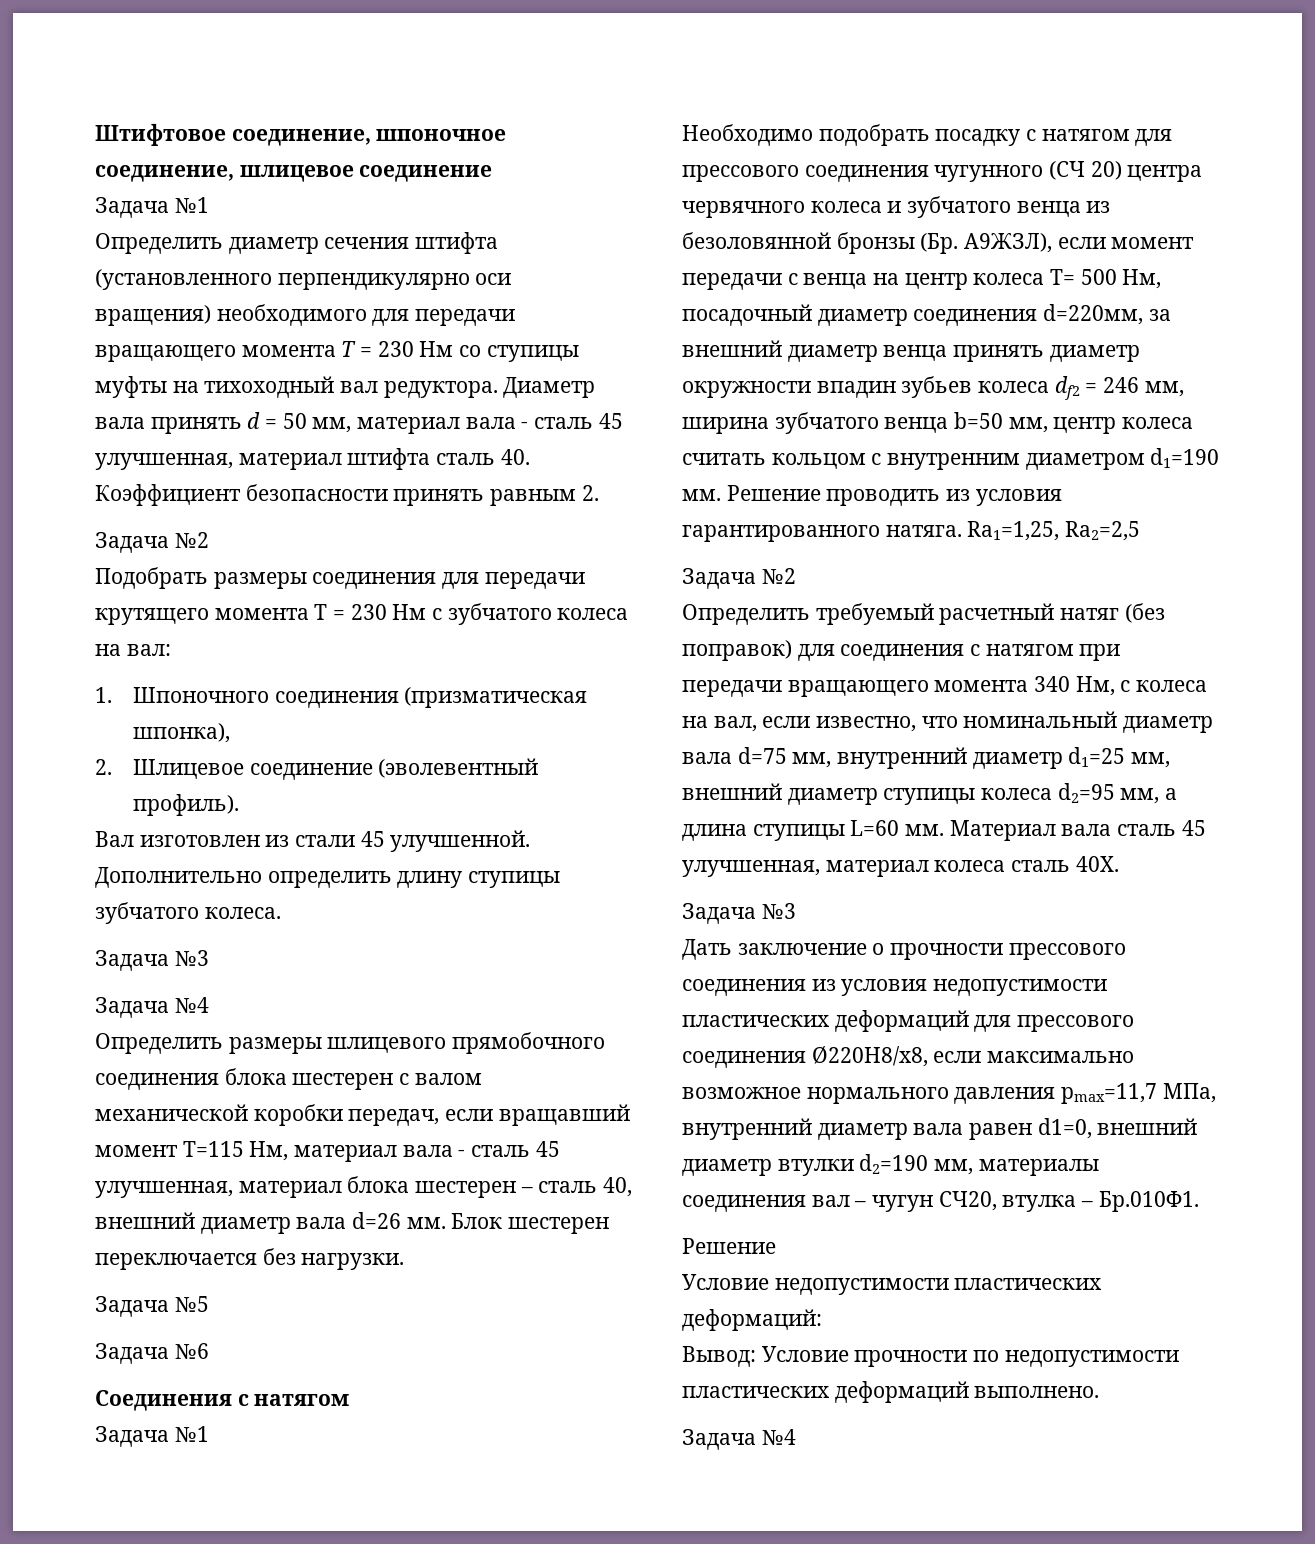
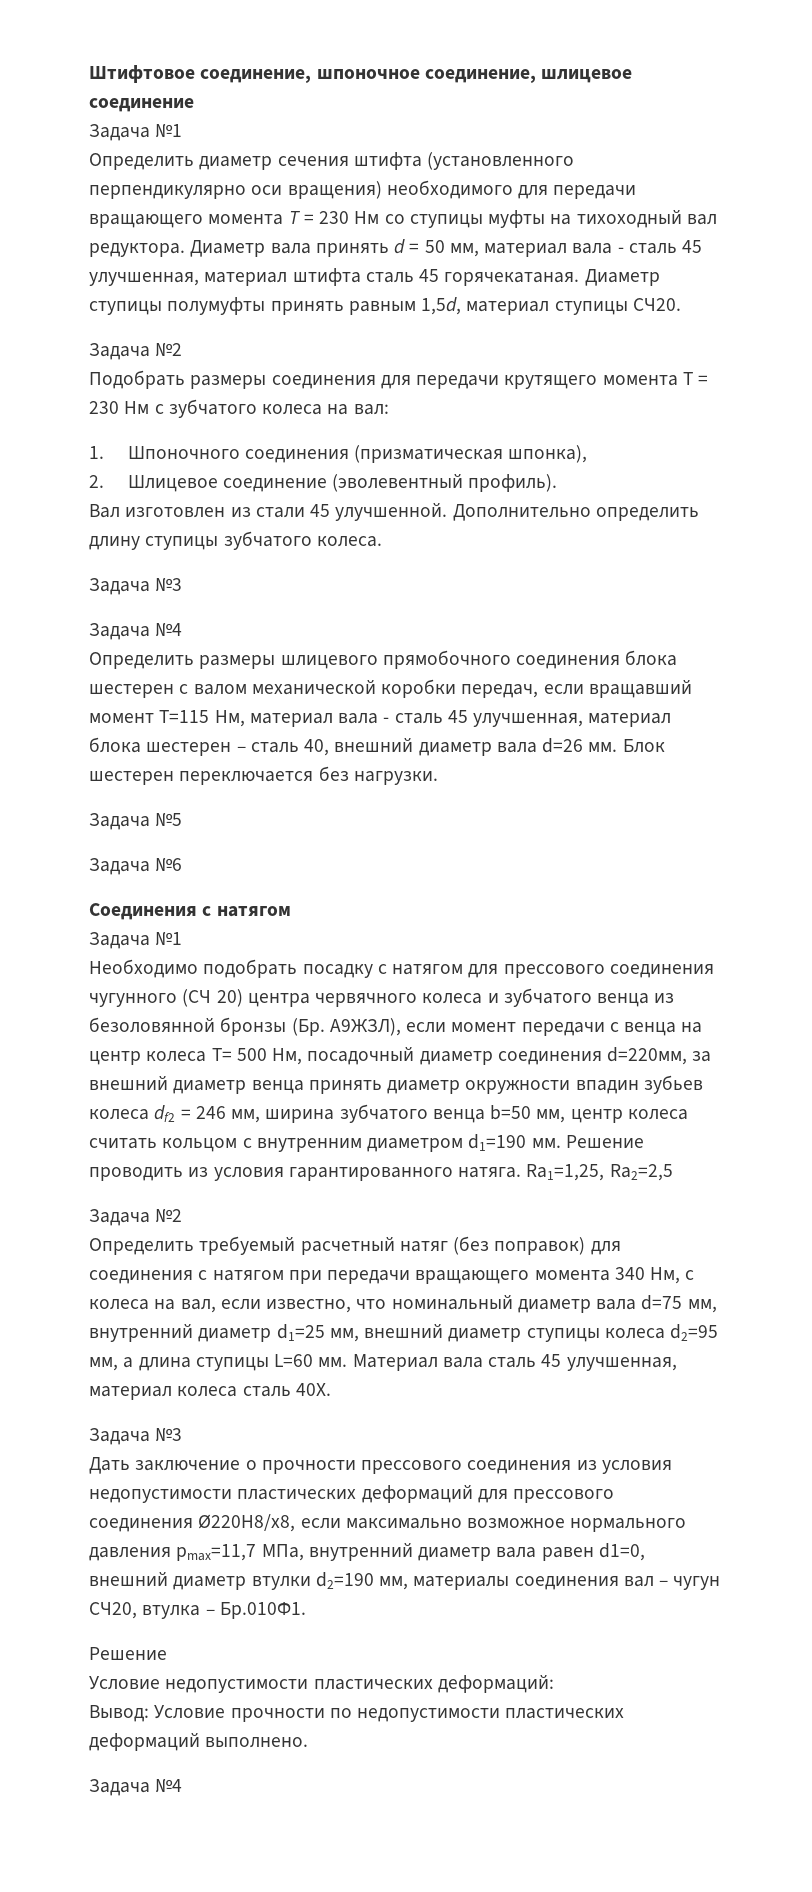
[500,449,530,465] [95,484,599,506] 40. Коэффициент безопасности принять равным 2. -> [419,269,660,286] [89,297,681,315] 45 горячекатаная. Диаметр ступицы полумуфты принять равным 1,5d, материал ступицы СЧ20.

